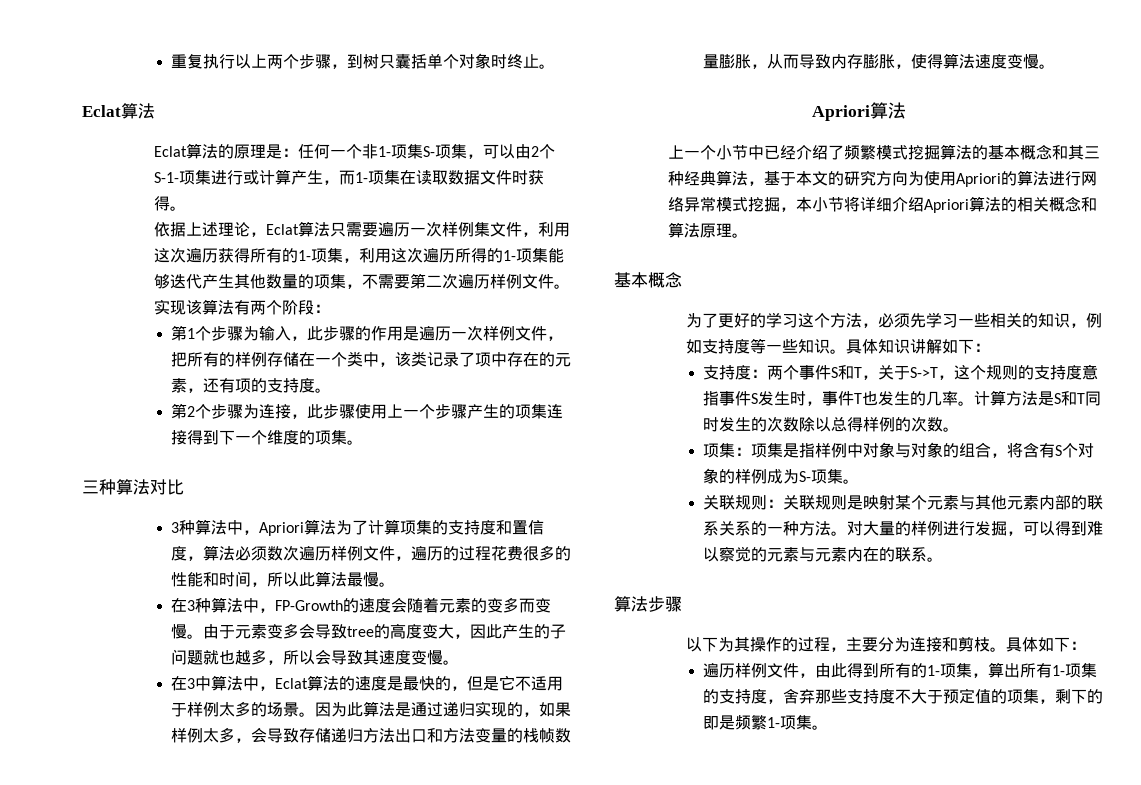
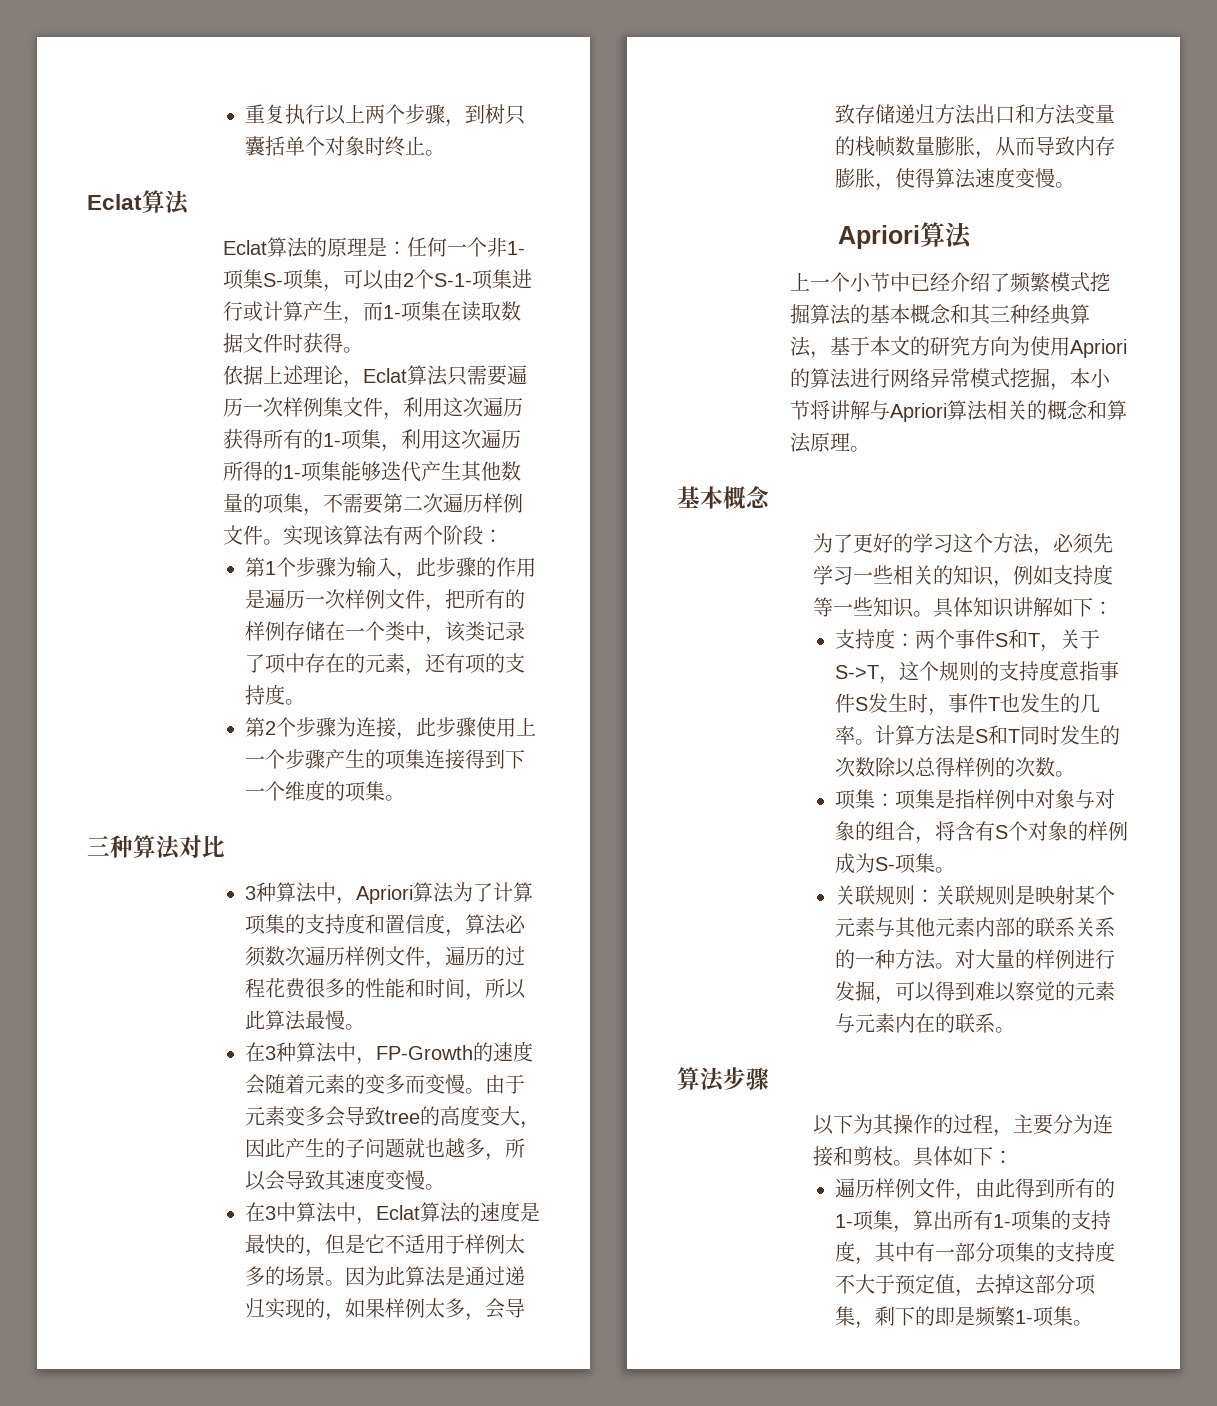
[859,196,1049,213] 详细介绍Apriori算法的相关 -> [830,400,1048,422] 讲解与Apriori算法相关的
[783,688,848,704] 舍弃那些 -> [874,1242,1055,1263] 其中有一部分项集的
[991,689,1008,704] 的 -> [954,1274,1075,1297] ，去掉这部分

